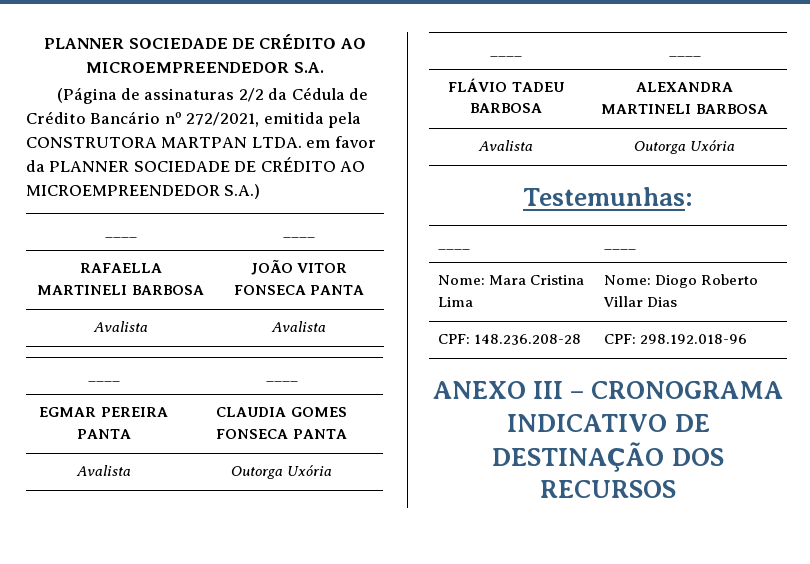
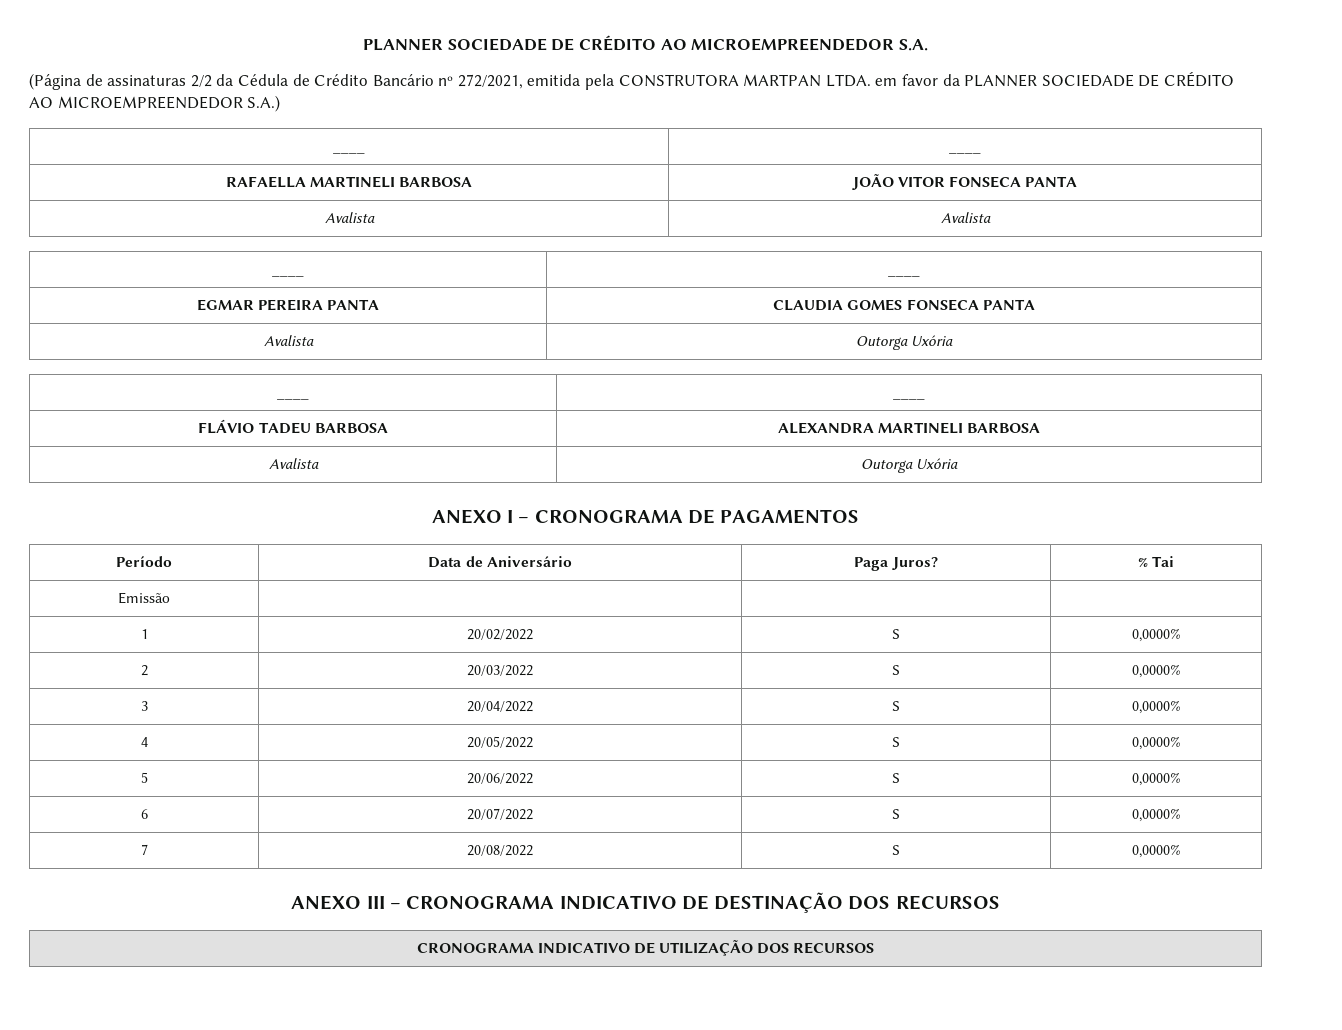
[522,187,694,206] [438,248,471,250] [604,248,637,250] [438,275,585,285] [438,297,474,307] [604,274,759,288] [603,296,678,307] [438,334,582,345] [604,334,748,344] Testemunhas: // ____ | ____ // Nome: Mara Cristina Lima | Nome: Diogo Roberto Villar Dias // CPF: 148.236.208-28 | CPF: 298.192.018-96 -> [431,509,860,524] [116,556,172,567] [428,556,572,568] [854,557,938,571] [1137,556,1175,567] [118,592,170,604] [140,629,148,639] [467,629,533,640] [892,629,900,639] [1131,628,1181,642] [140,665,148,676] [467,665,533,676] [892,665,900,675] [1131,664,1181,678] [140,701,148,711] [467,701,533,712] [892,701,900,711] [1131,700,1181,714] [140,737,148,747] [467,736,533,748] [892,737,900,747] [1131,736,1181,750] [140,772,148,783] [467,773,533,784] [892,773,900,783] [1131,772,1181,786] [140,809,148,819] [467,808,533,820] [892,809,900,819] [1131,808,1181,822] [140,844,148,855] [467,845,533,856] [892,845,900,855] [1131,844,1181,858] ANEXO I – CRONOGRAMA DE PAGAMENTOS // Período | Data de Aniversário | Paga Juros? | % Tai // Emissão | | | // 1 | 20/02/2022 | S | 0,0000% // 2 | 20/03/2022 | S | 0,0000% // 3 | 20/04/2022 | S | 0,0000% // 4 | 20/05/2022 | S | 0,0000% // 5 | 20/06/2022 | S | 0,0000% // 6 | 20/07/2022 | S | 0,0000% // 7 | 20/08/2022 | S | 0,0000%
(676, 489) none -> [416,940,875,956] // CRONOGRAMA INDICATIVO DE UTILIZAÇÃO DOS RECURSOS

